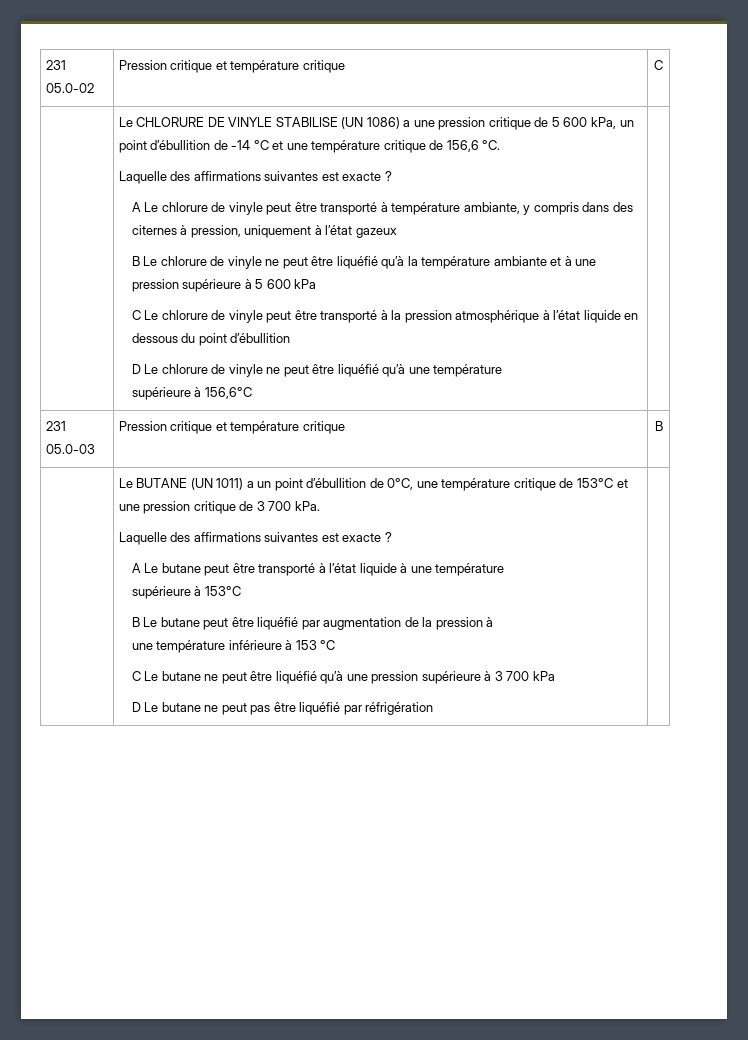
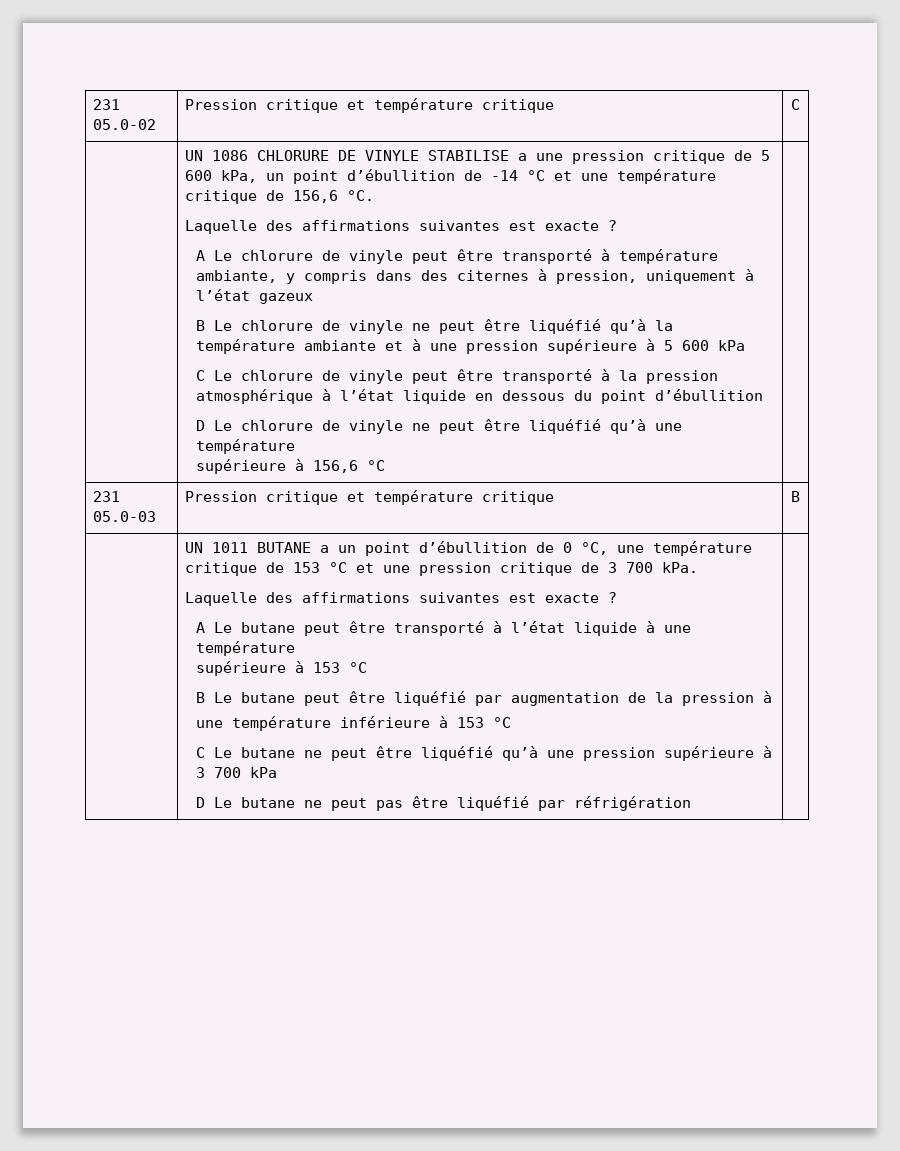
[118,117,133,127] Le -> [184,150,248,161] UN 1086
[341,117,400,129] (UN 1086) -> (509, 155) none
[204,387,252,399] 156,6°C -> [313,460,386,473] 156,6 °C
[118,478,244,490] Le BUTANE (UN 1011) -> [184,542,311,553] UN 1011 BUTANE
[387,478,613,491] 0°C, une température critique de 153°C -> [562,541,752,556] [184,562,347,576] 0 °C, une température critique de 153 °C
[204,586,241,596] 153°C -> [313,662,368,673] 153 °C

